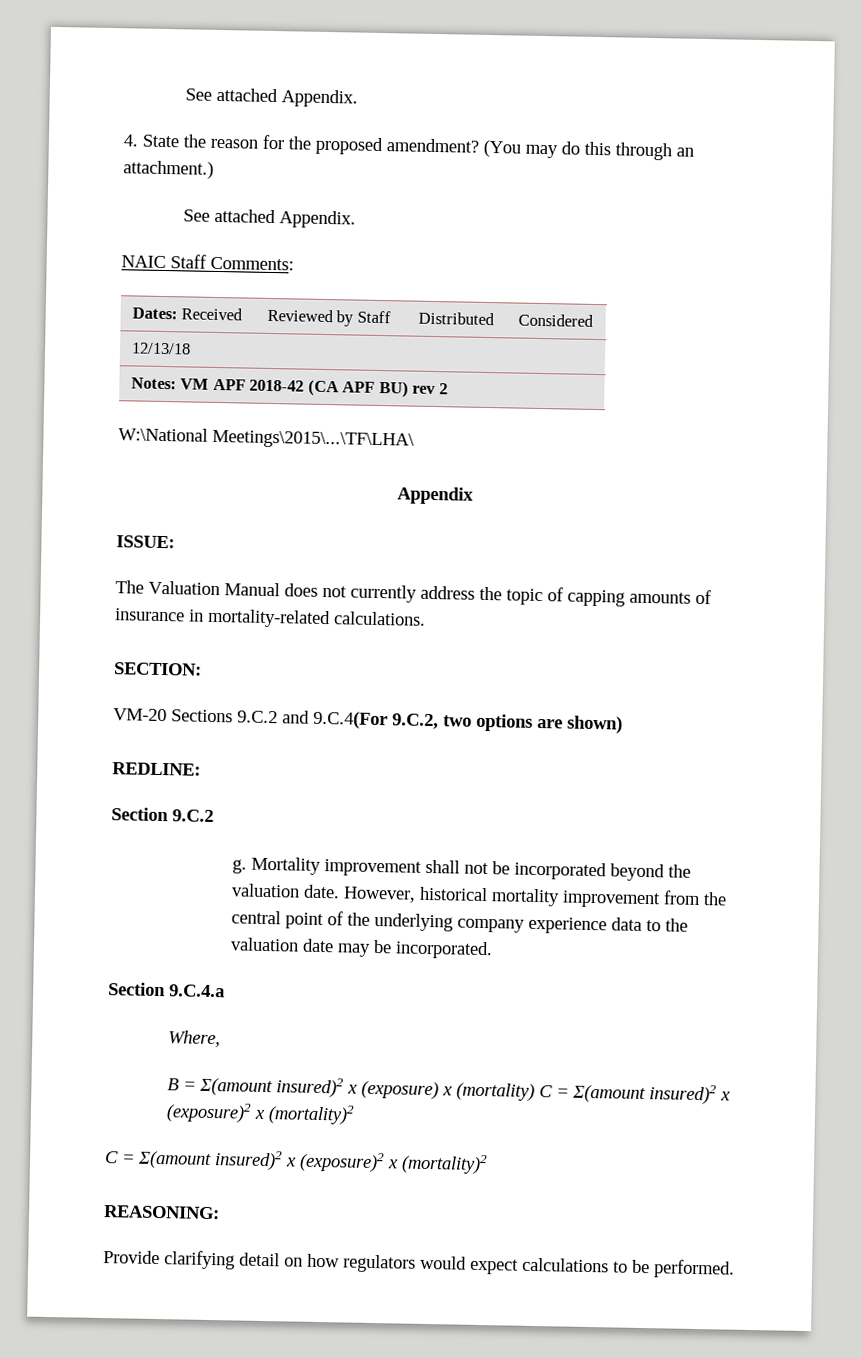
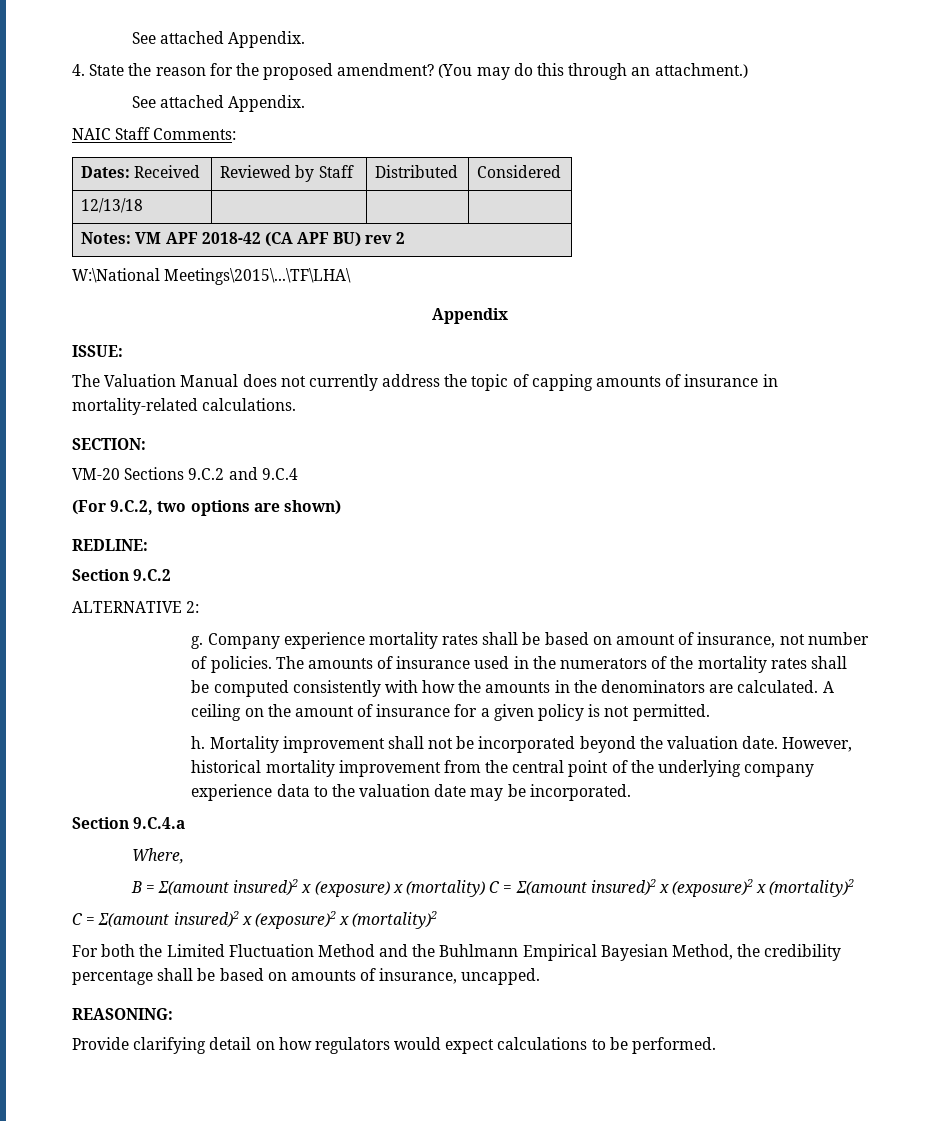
[313,710,388,730] 9.C.4(For -> [261,468,298,480] [72,500,106,515] 9.C.4 // (For
(214, 815) none -> [72,601,200,613] // ALTERNATIVE 2:
(247, 866) none -> [207,632,869,649] [191,656,847,673] [191,680,834,697] [191,704,710,721] [191,736,206,749] Company experience mortality rates shall be based on amount of insurance, not number of policies. The amounts of insurance used in the numerators of the mortality rates shall be computed consistently with how the amounts in the denominators are calculated. A ceiling on the amount of insurance for a given policy is not permitted. // h.
(488, 1164) none -> [72,944,842,961] [72,968,541,985] // For both the Limited Fluctuation Method and the Buhlmann Empirical Bayesian Method, the credibility percentage shall be based on amounts of insurance, uncapped.

